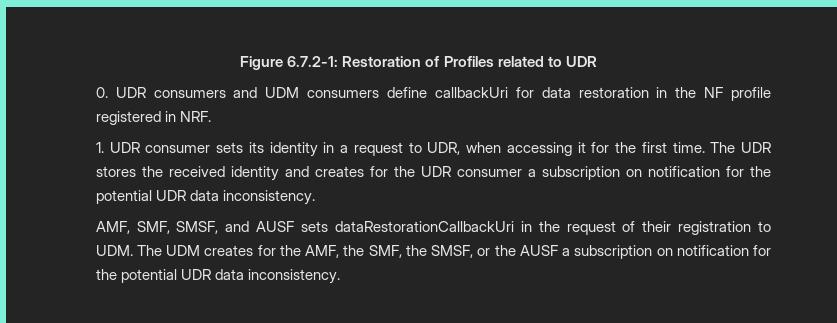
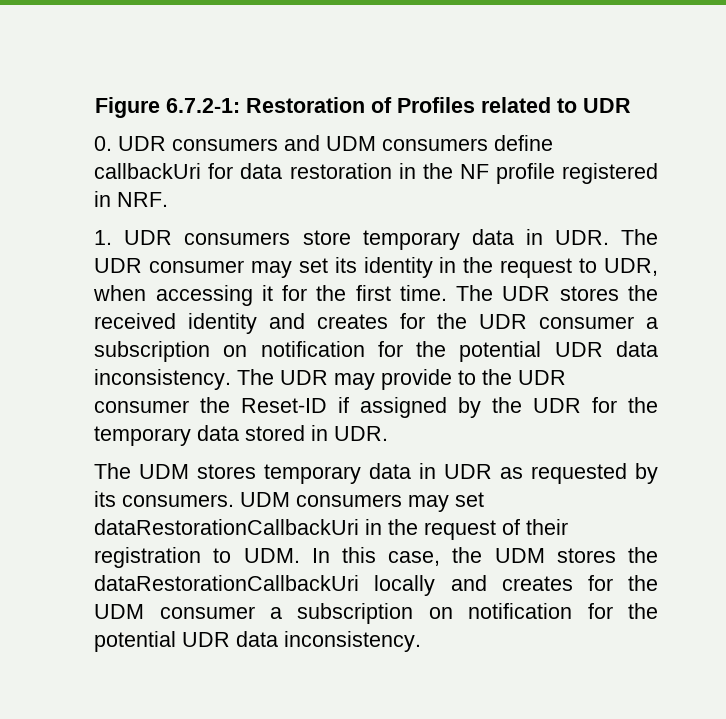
[145,142,244,153] consumer sets -> [184,229,658,250] [94,258,328,278] consumers store temporary data in UDR. The UDR consumer may set
[340,145,349,153] a -> [463,257,494,273] the
[95,221,329,234] // AMF, SMF, SMSF, and AUSF sets -> [237,369,567,390] [94,397,658,418] [94,425,389,446] [94,463,658,484] [94,491,485,512] The UDR may provide to the UDR consumer the Reset-ID if assigned by the UDR for the temporary data stored in UDR. // The UDM stores temporary data in UDR as requested by its consumers. UDM consumers may set
[136,245,558,258] The UDM creates for the AMF, the SMF, the SMSF, or the AUSF -> [311,547,659,566] [94,575,658,596] [94,604,255,619] In this case, the UDM stores the dataRestorationCallbackUri locally and creates for the UDM consumer

